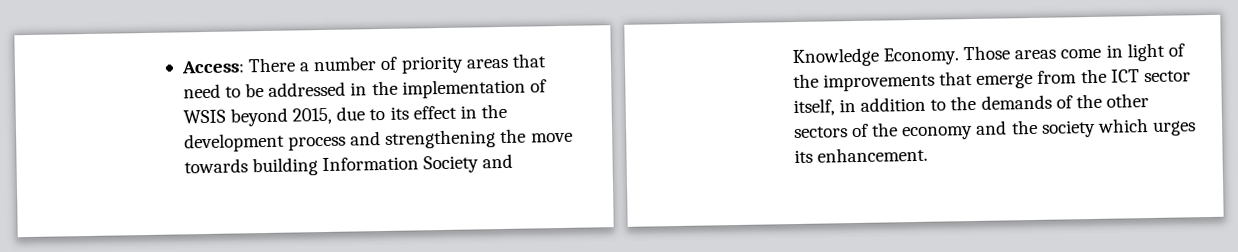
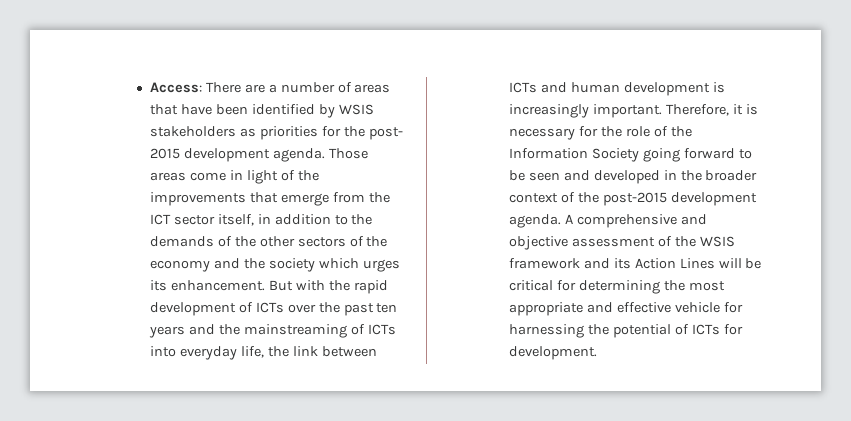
(297, 65) none -> [244,84,265,93] are
[400,55,464,74] priority -> (352, 87) none
[182,78,547,99] [182,103,507,127] [183,128,573,153] [183,153,514,177] [791,47,961,68] need to be addressed in the implementation of WSIS beyond 2015, due to its effect in the development process and strengthening the move towards building Information Society and Knowledge Economy. -> [180,104,374,118] [149,126,403,140] [149,148,325,162] have been identified by WSIS stakeholders as priorities for the post- 2015 development agenda.
(929, 154) none -> [268,280,388,294] [149,302,398,316] [148,324,396,338] [149,346,377,360] [508,82,725,96] [508,104,758,118] [508,126,692,140] [508,148,752,162] [508,170,758,184] [508,192,757,206] [508,214,707,228] [508,236,735,250] [508,258,762,269] [508,280,725,294] [508,302,743,316] [508,324,743,338] [508,346,597,360] But with the rapid development of ICTs over the past ten years and the mainstreaming of ICTs into everyday life, the link between ICTs and human development is increasingly important. Therefore, it is necessary for the role of the Information Society going forward to be seen and developed in the broader context of the post-2015 development agenda. A comprehensive and objective assessment of the WSIS framework and its Action Lines will be critical for determining the most appropriate and effective vehicle for harnessing the potential of ICTs for development.

